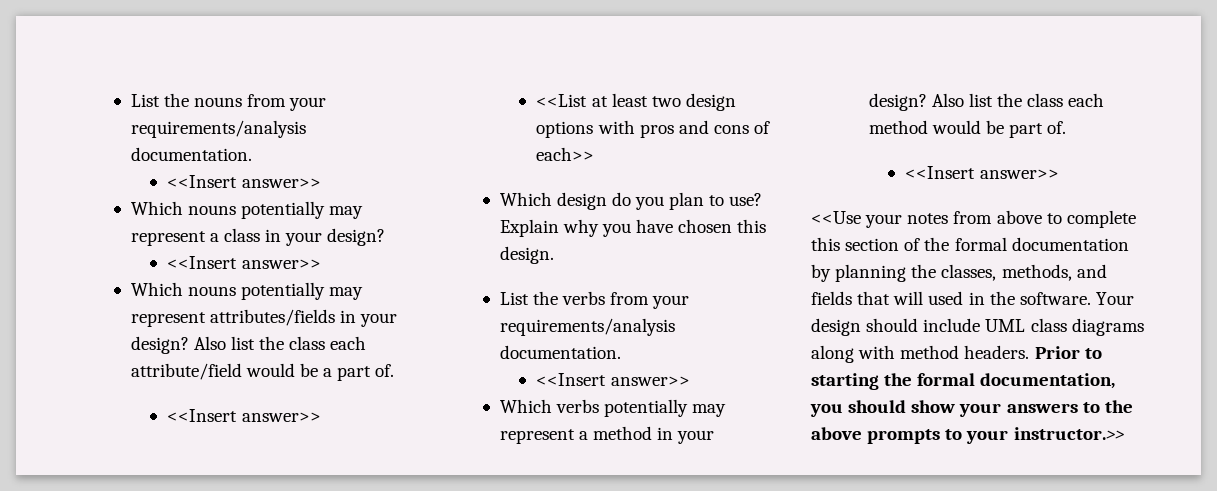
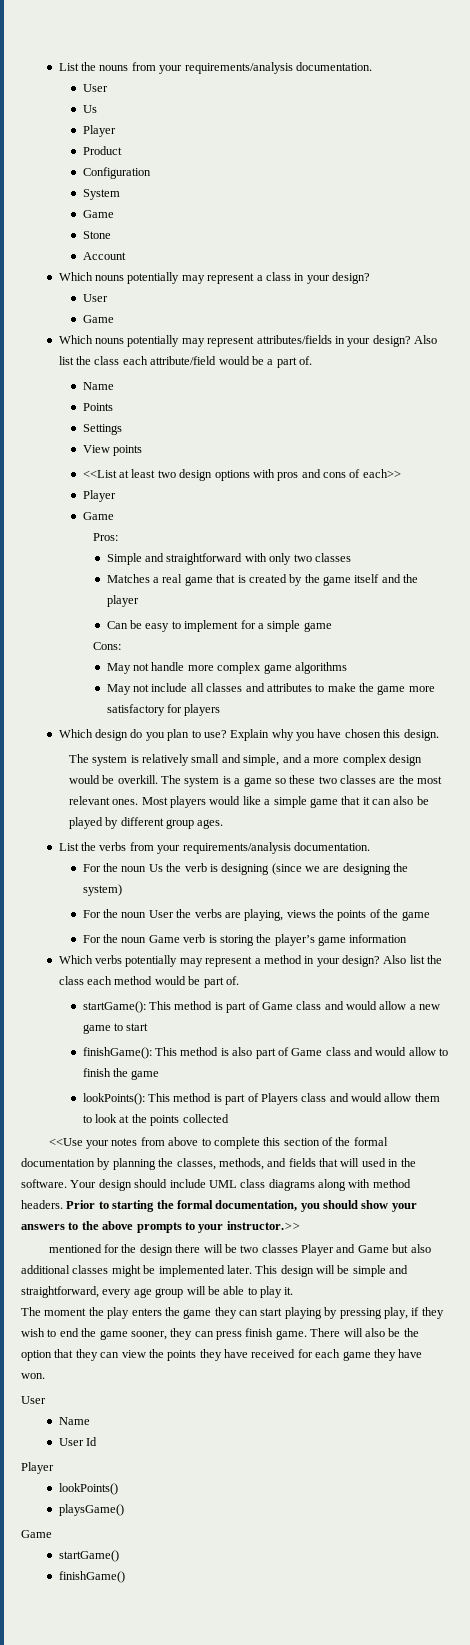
[167,175,321,188] <<Insert answer>> -> [82,84,108,92] [82,105,97,113] [82,125,116,137] [82,146,122,155] [82,167,151,179] [82,189,120,200] [82,210,114,218] [82,231,111,239] [82,252,126,260] User // Us // Player // Product // Configuration // System // Game // Stone // Account
[167,256,321,269] <<Insert answer>> -> [82,294,108,302] [82,315,114,323] User // Game
[167,409,321,422] <<Insert answer>> -> [82,382,114,390] [82,403,113,411] [82,424,122,435] [82,445,143,456] Name // Points // Settings // View points
(595, 154) none -> [82,490,116,502] [82,512,114,520] [92,533,118,541] [106,553,351,565] [106,574,419,586] [106,595,139,607] [106,620,332,632] [92,642,121,650] [106,662,347,674] [106,683,435,695] [106,704,221,716] // Player // Game // Pros: // Simple and straightforward with only two classes // Matches a real game that is created by the game itself and the player // Can be easy to implement for a simple game // Cons: // May not handle more complex game algorithms // May not include all classes and attributes to make the game more satisfactory for players
(554, 255) none -> [68,754,423,766] [68,775,443,787] [68,796,429,808] [68,817,224,829] // The system is relatively small and simple, and a more complex design would be overkill. The system is a game so these two classes are the most relevant ones. Most players would like a simple game that it can also be played by different group ages.
[536,373,690,386] <<Insert answer>> -> [82,863,409,875] [82,884,122,896] [82,909,430,921] [82,934,408,946] For the noun Us the verb is designing (since we are designing the system) // For the noun User the verbs are playing, views the points of the game // For the noun Game verb is storing the player’s game information
[905,166,1059,179] <<Insert answer>> -> [82,1001,441,1013] [82,1023,149,1034] [82,1047,449,1059] [82,1068,160,1080] [82,1093,440,1105] [82,1114,229,1126] startGame(): This method is part of Game class and would allow a new game to start // finishGame(): This method is also part of Game class and would allow to finish the game // lookPoints(): This method is part of Players class and would allow them to look at the points collected
(1124, 433) none -> [48,1244,431,1256] [21,1265,409,1277] [21,1286,294,1298] [21,1307,444,1319] [21,1328,419,1340] [21,1349,423,1361] [21,1373,45,1379] [21,1396,46,1404] [58,1417,90,1425] [58,1437,98,1446] [21,1462,54,1474] [58,1483,118,1495] [58,1504,124,1516] [21,1530,52,1538] [58,1550,119,1562] [58,1571,125,1583] // mentioned for the design there will be two classes Player and Game but also additional classes might be implemented later. This design will be simple and straightforward, every age group will be able to play it. // The moment the play enters the game they can start playing by pressing play, if they wish to end the game sooner, they can press finish game. There will also be the option that they can view the points they have received for each game they have won. // User // Name // User Id // Player // lookPoints() // playsGame() // Game // startGame() // finishGame()

